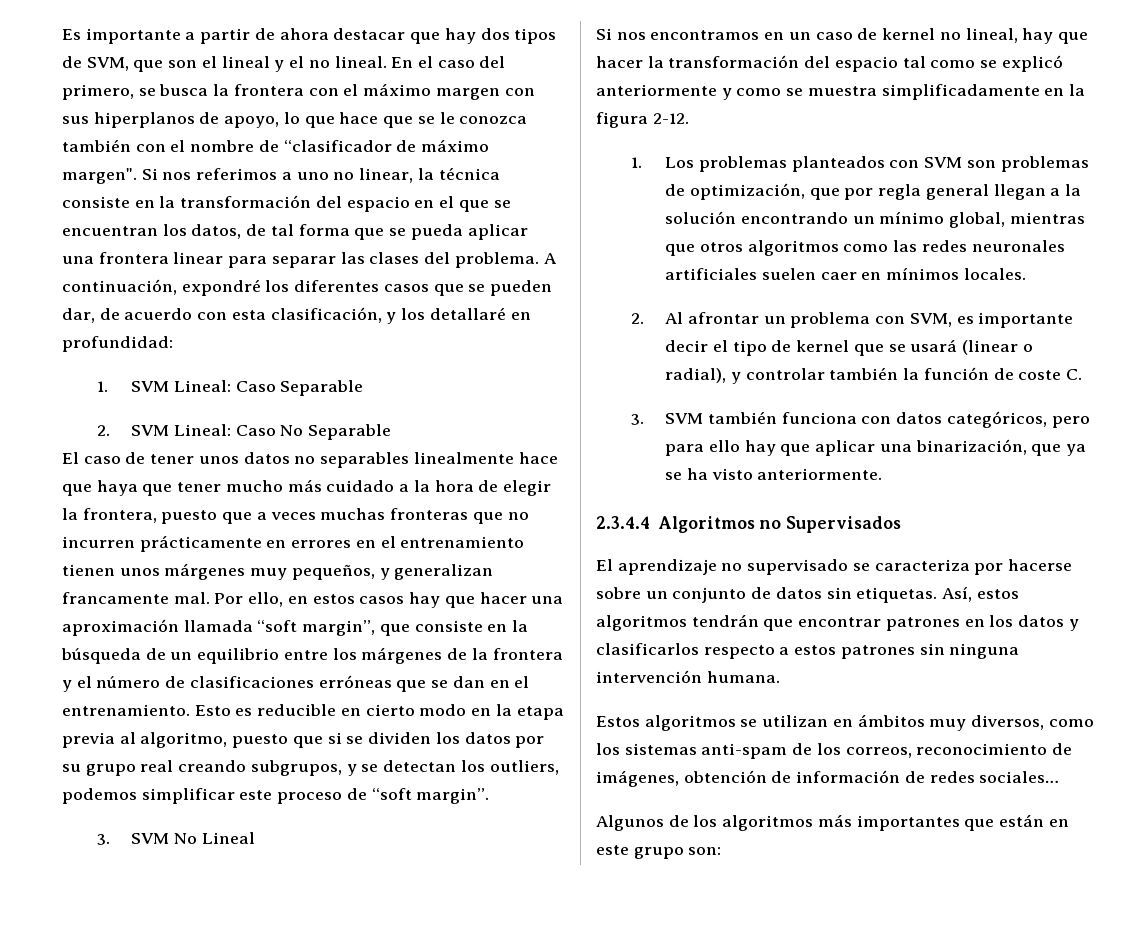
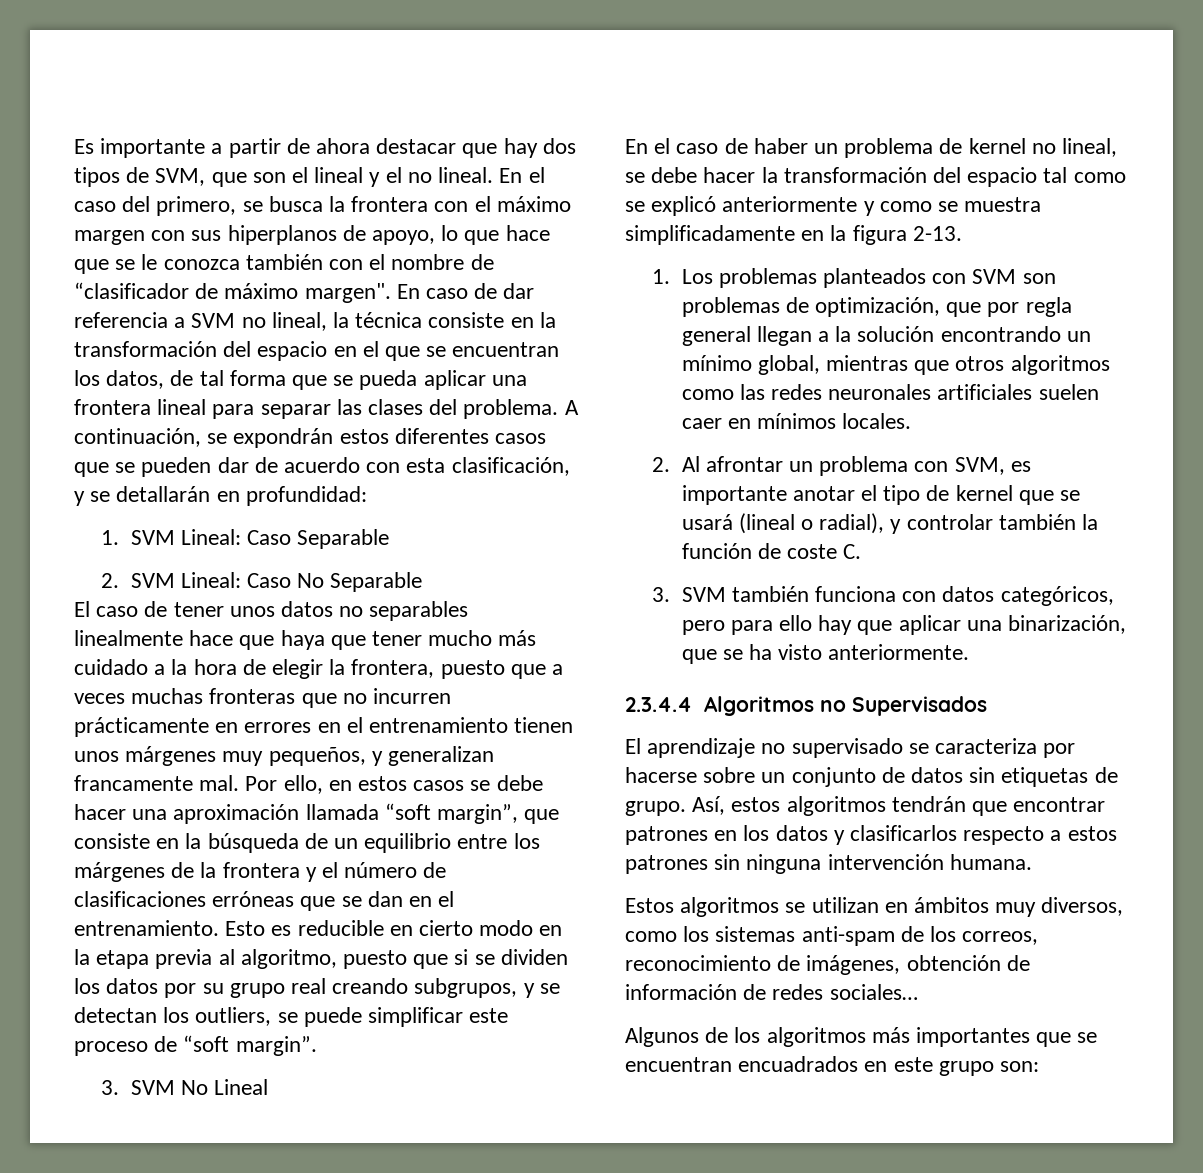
[141,168,414,183] Si nos referimos a uno no linear, -> [396,283,535,299] [74,312,327,331] En caso de dar referencia a SVM no lineal,
[173,252,224,264] linear -> [157,399,207,415] lineal
[181,279,290,296] expondré los -> [207,428,389,448] se expondrán estos
[62,308,95,323] dar, -> [217,457,249,473] dar
[401,307,506,320] los detallaré -> [90,486,211,502] se detallarán
[409,592,475,608] hay que -> [470,775,543,791] se debe
[62,788,137,804] podemos -> [277,1007,362,1027] se puede
[596,28,853,40] Si nos encontramos en un caso -> [625,138,934,158] En el caso de haber un problema
[1022,28,1088,44] hay que -> [625,167,698,183] se debe
[652,113,689,124] 2-12. -> [912,226,962,241] 2-13.
[665,340,709,352] decir -> [792,486,855,501] anotar
[962,340,1019,355] (linear -> [738,513,795,534] (lineal
[1066,444,1087,456] ya -> (717, 656) none
[856,587,938,603] etiquetas. -> [1001,767,1118,787] [625,801,686,816] etiquetas de grupo.
[999,814,1045,827] están -> [1077,1032,1098,1043] [625,1056,859,1072] se encuentran encuadrados

